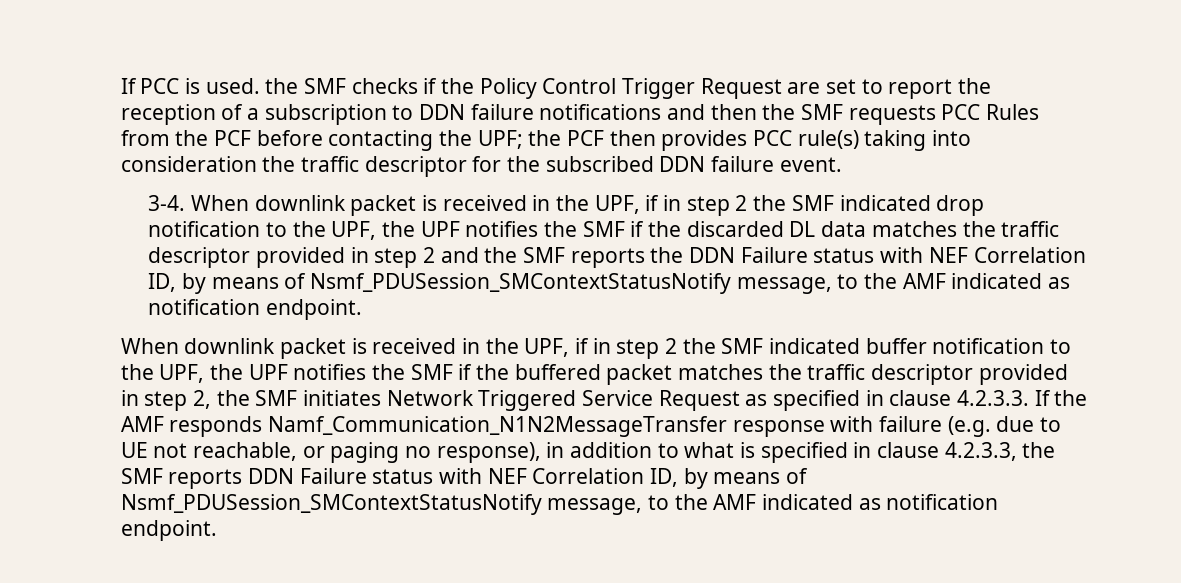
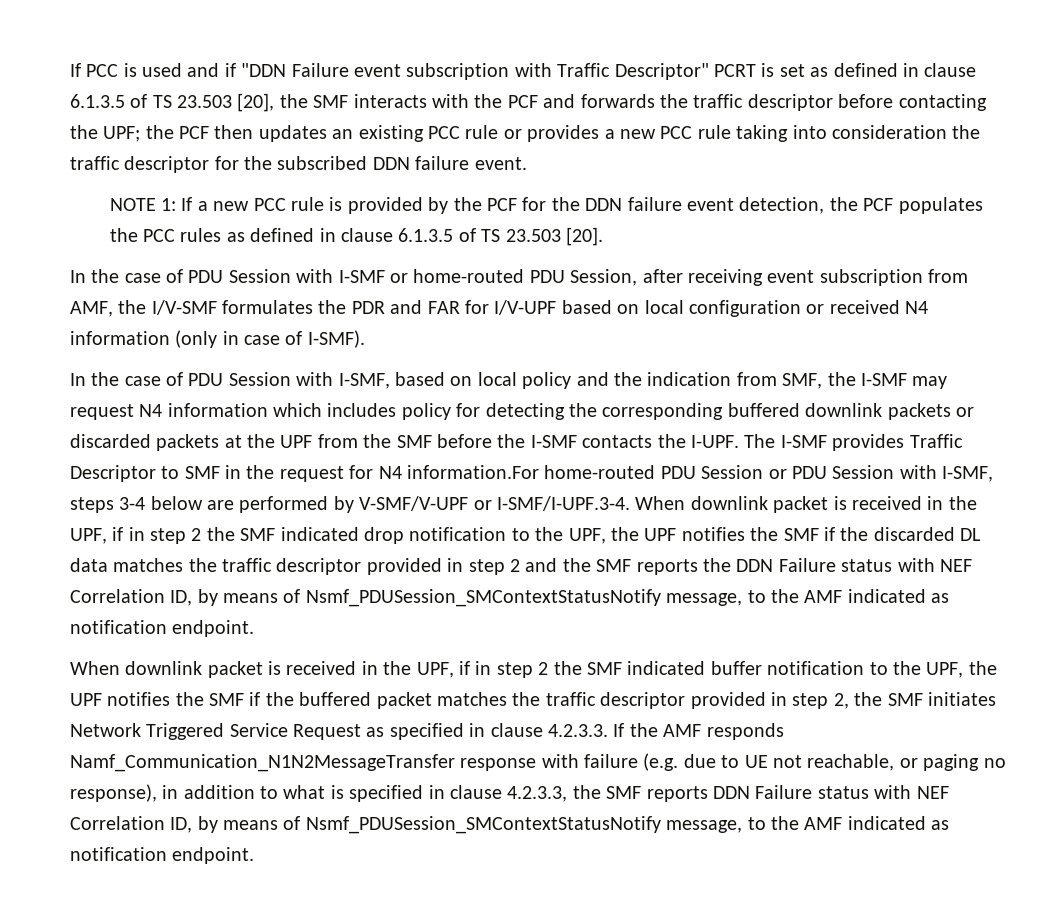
[205,78,992,99] [120,104,1040,125] [120,130,252,146] used. the SMF checks if the Policy Control Trigger Request are set to report the reception of a subscription to DDN failure notifications and then the SMF requests PCC Rules from the PCF -> [141,63,977,80] [69,93,833,112] used and if "DDN Failure event subscription with Traffic Descriptor" PCRT is set as defined in clause 6.1.3.5 of TS 23.503 [20], the SMF interacts with the PCF and forwards the traffic descriptor
[661,130,859,151] provides PCC rule(s) -> [258,125,731,142] updates an existing PCC rule or provides a new PCC rule
[148,195,186,211] 3-4. -> [109,197,983,214] [109,227,603,246] [69,269,969,286] [69,300,929,317] [69,330,365,348] [69,372,948,389] [69,403,974,420] [69,434,963,451] [69,465,994,482] [69,496,630,513] NOTE 1: If a new PCC rule is provided by the PCF for the DDN failure event detection, the PCF populates the PCC rules as defined in clause 6.1.3.5 of TS 23.503 [20]. // In the case of PDU Session with I-SMF or home-routed PDU Session, after receiving event subscription from AMF, the I/V-SMF formulates the PDR and FAR for I/V-UPF based on local configuration or received N4 information (only in case of I-SMF). // In the case of PDU Session with I-SMF, based on local policy and the indication from SMF, the I-SMF may request N4 information which includes policy for detecting the corresponding buffered downlink packets or discarded packets at the UPF from the SMF before the I-SMF contacts the I-UPF. The I-SMF provides Traffic Descriptor to SMF in the request for N4 information.For home-routed PDU Session or PDU Session with I-SMF, steps 3-4 below are performed by V-SMF/V-UPF or I-SMF/I-UPF.3-4.

